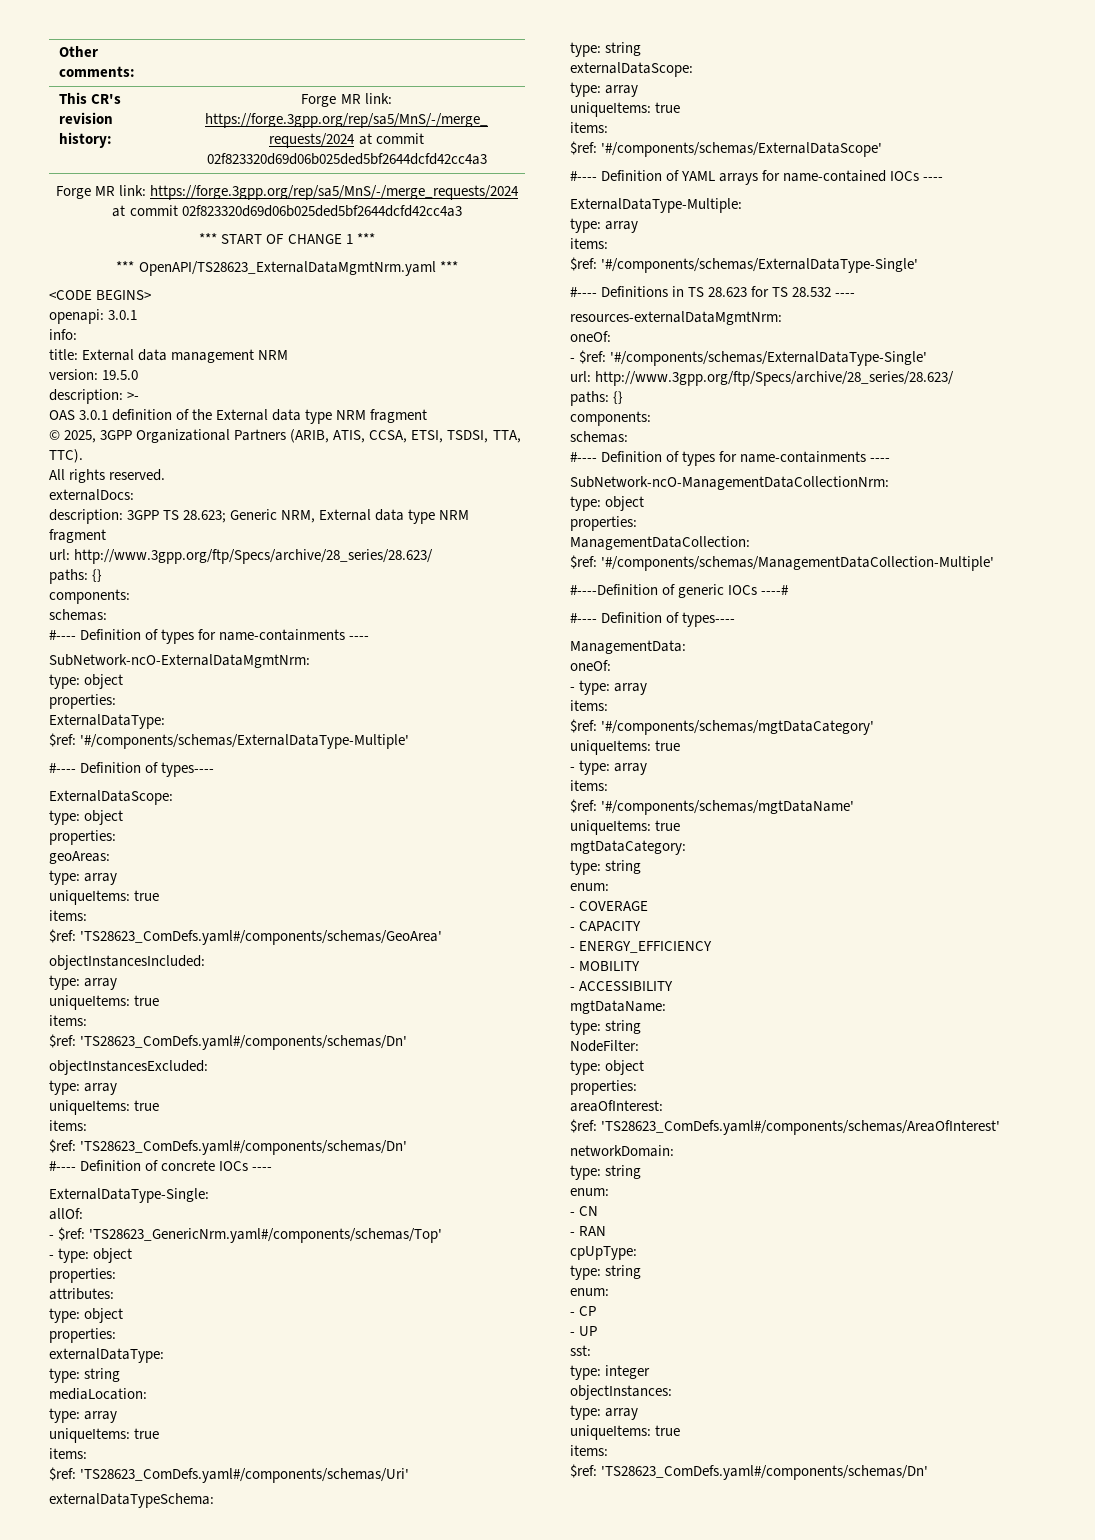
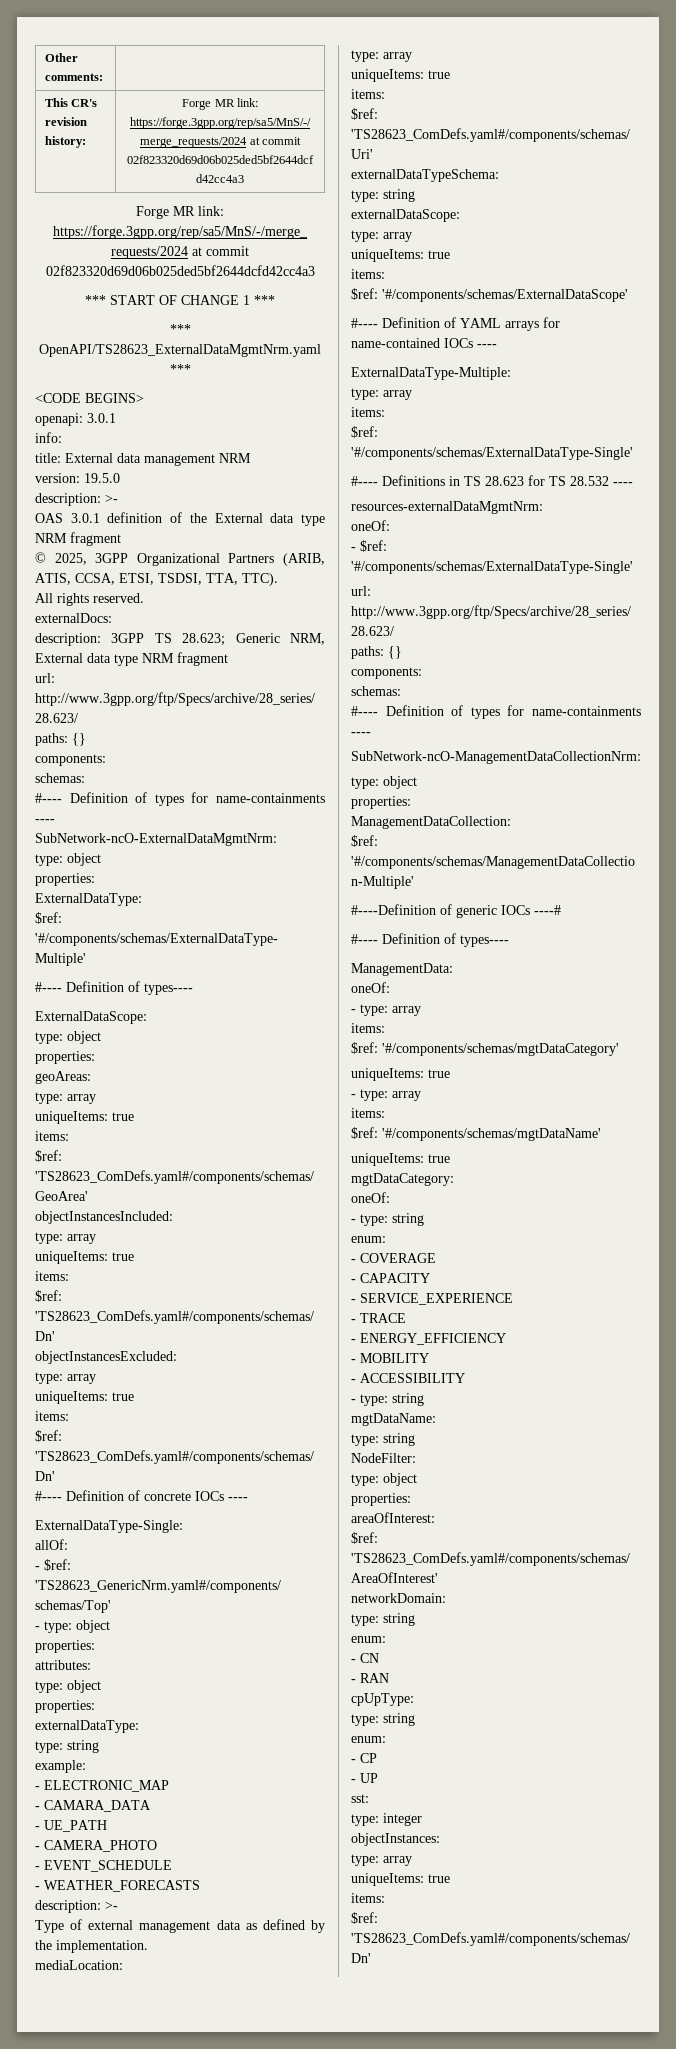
(121, 1375) none -> [35,1760,86,1773] [35,1780,169,1792] [35,1800,151,1812] [35,1820,107,1832] [35,1840,157,1852] [35,1860,172,1872] [35,1880,200,1892] [35,1900,118,1913] [35,1919,325,1933] [35,1940,148,1953] // example: // - ELECTRONIC_MAP // - CAMARA_DATA // - UE_PATH // - CAMERA_PHOTO // - EVENT_SCHEDULE // - WEATHER_FORECASTS // description: >- // Type of external management data as defined by the implementation.
(686, 847) none -> [351,1192,390,1203] [351,1219,356,1223] oneOf: // -
(642, 926) none -> [351,1293,513,1305] [351,1313,406,1323] // - SERVICE_EXPERIENCE // - TRACE
(674, 986) none -> [351,1393,424,1406] // - type: string

